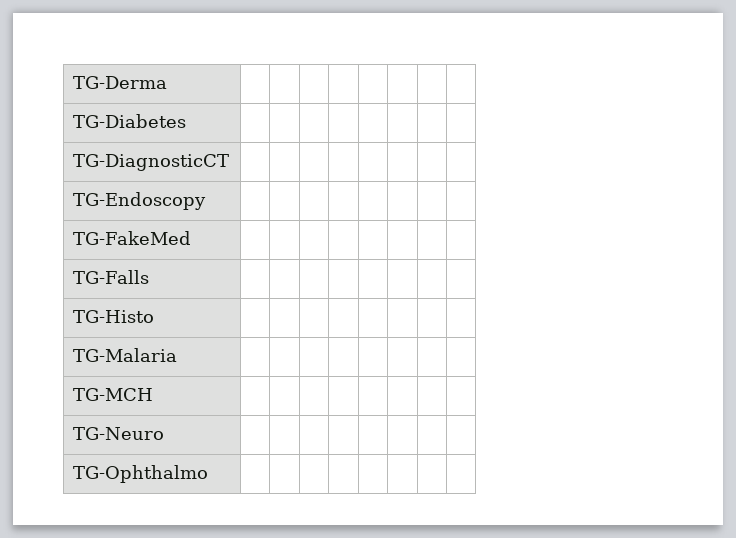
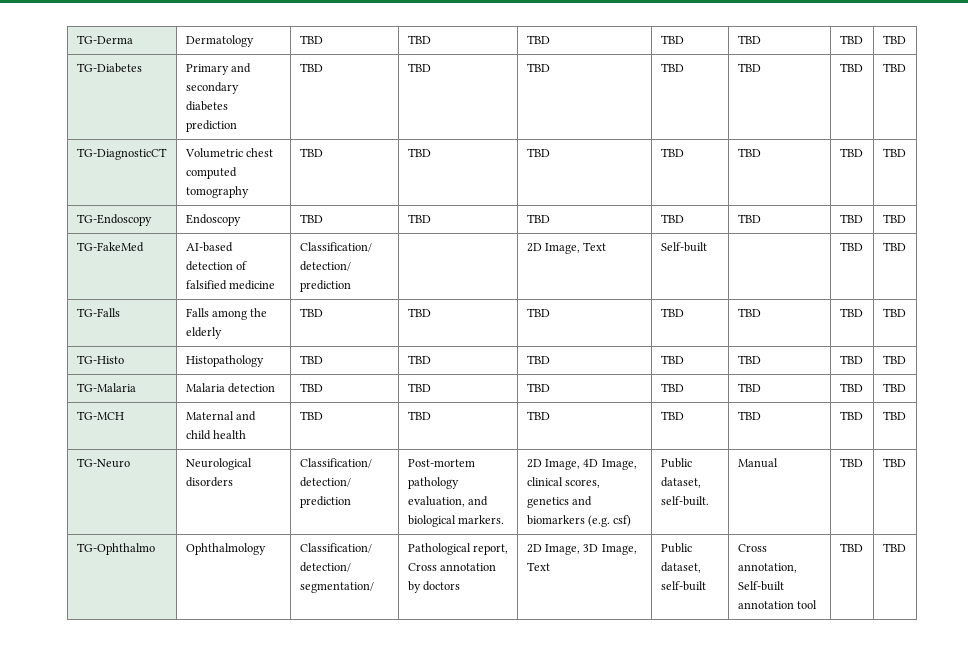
[73,114,187,128] [73,154,230,171] [73,192,207,210] [73,231,192,245] [73,270,150,284] [73,310,155,323] [73,348,178,362] [73,388,154,401] [73,427,165,440] [73,465,209,483] | | | | | | | // TG-Diabetes | | | | | | | | // TG-DiagnosticCT | | | | | | | | // TG-Endoscopy | | | | | | | | // TG-FakeMed | | | | | | | | // TG-Falls | | | | | | | | // TG-Histo | | | | | | | | // TG-Malaria | | | | | | | | // TG-MCH | | | | | | | | // TG-Neuro | | | | | | | | // TG-Ophthalmo | | | | | | | | -> [185,35,254,47] [299,35,323,44] [407,35,431,44] [526,35,550,44] [660,35,684,44] [737,35,761,44] [839,35,863,44] [882,35,906,44] [76,63,142,73] [185,63,252,75] [185,82,239,94] [185,101,228,111] [185,120,237,132] [299,63,323,72] [407,63,431,72] [526,63,550,72] [660,63,684,72] [737,63,761,72] [839,63,863,72] [882,63,906,72] [76,148,167,160] [184,148,274,158] [185,167,237,179] [185,186,249,198] [299,148,323,157] [407,148,431,157] [526,148,550,157] [660,148,684,157] [737,148,761,157] [839,148,863,157] [882,148,906,157] [76,214,152,226] [185,214,241,226] [299,214,323,223] [407,214,431,223] [526,214,550,223] [660,214,684,223] [737,214,761,223] [839,214,863,223] [882,214,906,223] [76,242,144,252] [185,242,233,252] [185,261,248,271] [185,280,276,290] [299,242,372,252] [299,261,351,271] [299,280,351,292] [526,242,607,254] [660,242,707,252] [839,242,863,251] [882,242,906,251] [76,308,120,317] [185,308,268,320] [185,327,222,339] [299,308,323,317] [407,308,431,317] [526,308,550,317] [660,308,684,317] [737,308,761,317] [839,308,863,317] [882,308,906,317] [76,355,124,364] [185,355,264,367] [299,355,323,364] [407,355,431,364] [526,355,550,364] [660,355,684,364] [737,355,761,364] [839,355,863,364] [882,355,906,364] [76,383,136,392] [185,383,276,393] [299,383,323,392] [407,383,431,392] [526,383,550,392] [660,383,684,392] [737,383,761,392] [839,383,863,392] [882,383,906,392] [76,411,124,420] [185,411,257,421] [185,430,247,440] [299,411,323,420] [407,411,431,420] [526,411,550,420] [660,411,684,420] [737,411,761,420] [839,411,863,420] [882,411,906,420] [76,458,130,468] [185,458,252,470] [185,477,233,487] [299,458,372,468] [299,477,351,487] [299,496,351,508] [407,459,475,467] [407,477,459,489] [407,496,489,507] [407,515,505,527] [526,459,637,470] [526,477,601,488] [526,496,593,508] [526,515,632,527] [660,458,692,468] [660,477,701,488] [660,496,709,506] [737,458,778,468] [839,458,863,467] [882,458,906,467] [76,543,155,555] [185,543,266,555] [299,543,372,553] [299,562,351,572] [299,582,374,593] [407,543,509,555] [407,563,497,571] [407,581,461,593] [526,544,637,555] [526,562,550,571] [660,543,692,553] [660,562,701,573] [660,581,706,591] [737,544,767,552] [737,563,797,573] [737,581,784,591] [737,600,818,609] [839,543,863,552] [882,543,906,552] Dermatology | TBD | TBD | TBD | TBD | TBD | TBD | TBD // TG-Diabetes | Primary and secondary diabetes prediction | TBD | TBD | TBD | TBD | TBD | TBD | TBD // TG-DiagnosticCT | Volumetric chest computed tomography | TBD | TBD | TBD | TBD | TBD | TBD | TBD // TG-Endoscopy | Endoscopy | TBD | TBD | TBD | TBD | TBD | TBD | TBD // TG-FakeMed | AI-based detection of falsified medicine | Classification/ detection/ prediction | | 2D Image, Text | Self-built | | TBD | TBD // TG-Falls | Falls among the elderly | TBD | TBD | TBD | TBD | TBD | TBD | TBD // TG-Histo | Histopathology | TBD | TBD | TBD | TBD | TBD | TBD | TBD // TG-Malaria | Malaria detection | TBD | TBD | TBD | TBD | TBD | TBD | TBD // TG-MCH | Maternal and child health | TBD | TBD | TBD | TBD | TBD | TBD | TBD // TG-Neuro | Neurological disorders | Classification/ detection/ prediction | Post-mortem pathology evaluation, and biological markers. | 2D Image, 4D Image, clinical scores, genetics and biomarkers (e.g. csf) | Public dataset, self-built. | Manual | TBD | TBD // TG-Ophthalmo | Ophthalmology | Classification/ detection/ segmentation/ | Pathological report, Cross annotation by doctors | 2D Image, 3D Image, Text | Public dataset, self-built | Cross annotation, Self-built annotation tool | TBD | TBD

